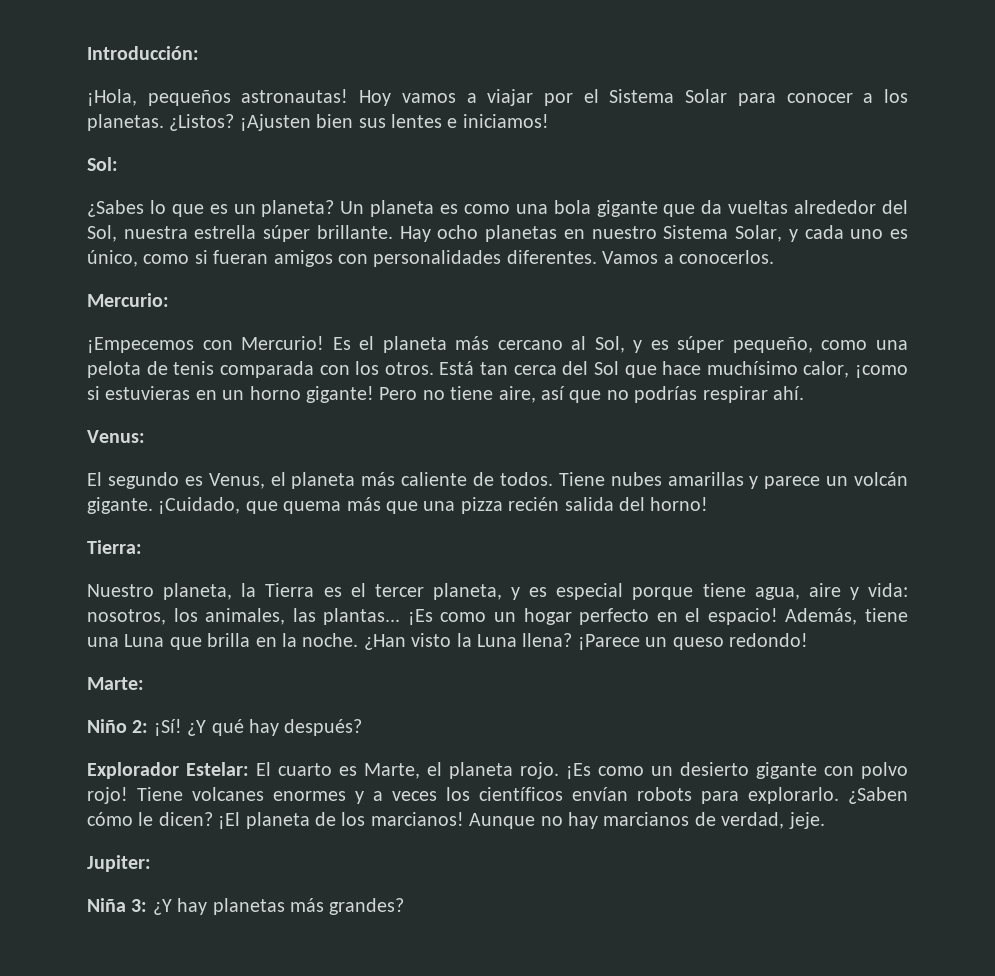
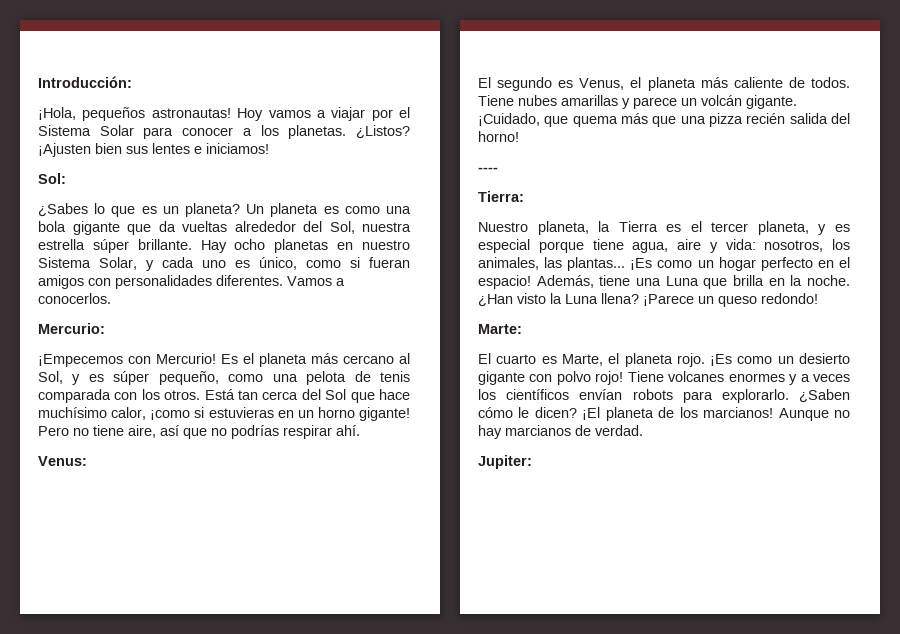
(709, 504) none -> [478,167,498,172] // ----
[87,719,363,736] [87,762,249,779] Niño 2: ¡Sí! ¿Y qué hay después? // Explorador Estelar: -> (522, 329) none
[721,812,825,829] verdad, jeje. -> [595,425,643,436] verdad.
[87,898,405,915] // Niña 3: ¿Y hay planetas más grandes? -> (532, 462) none

